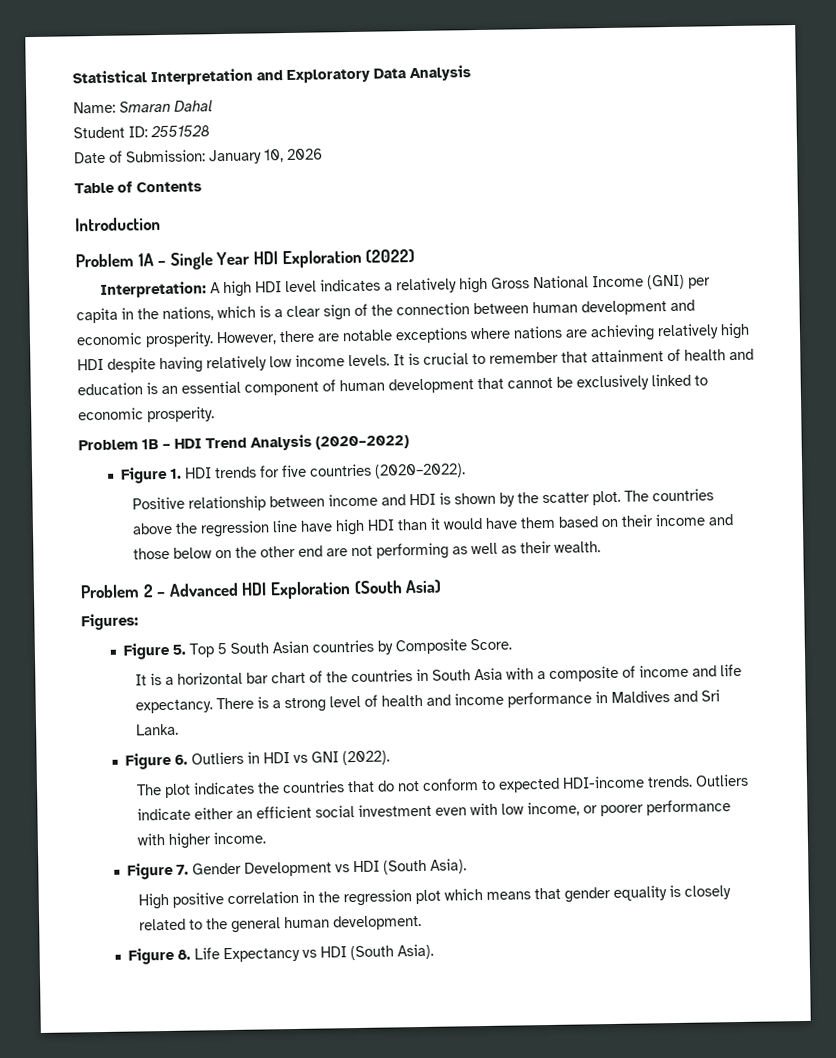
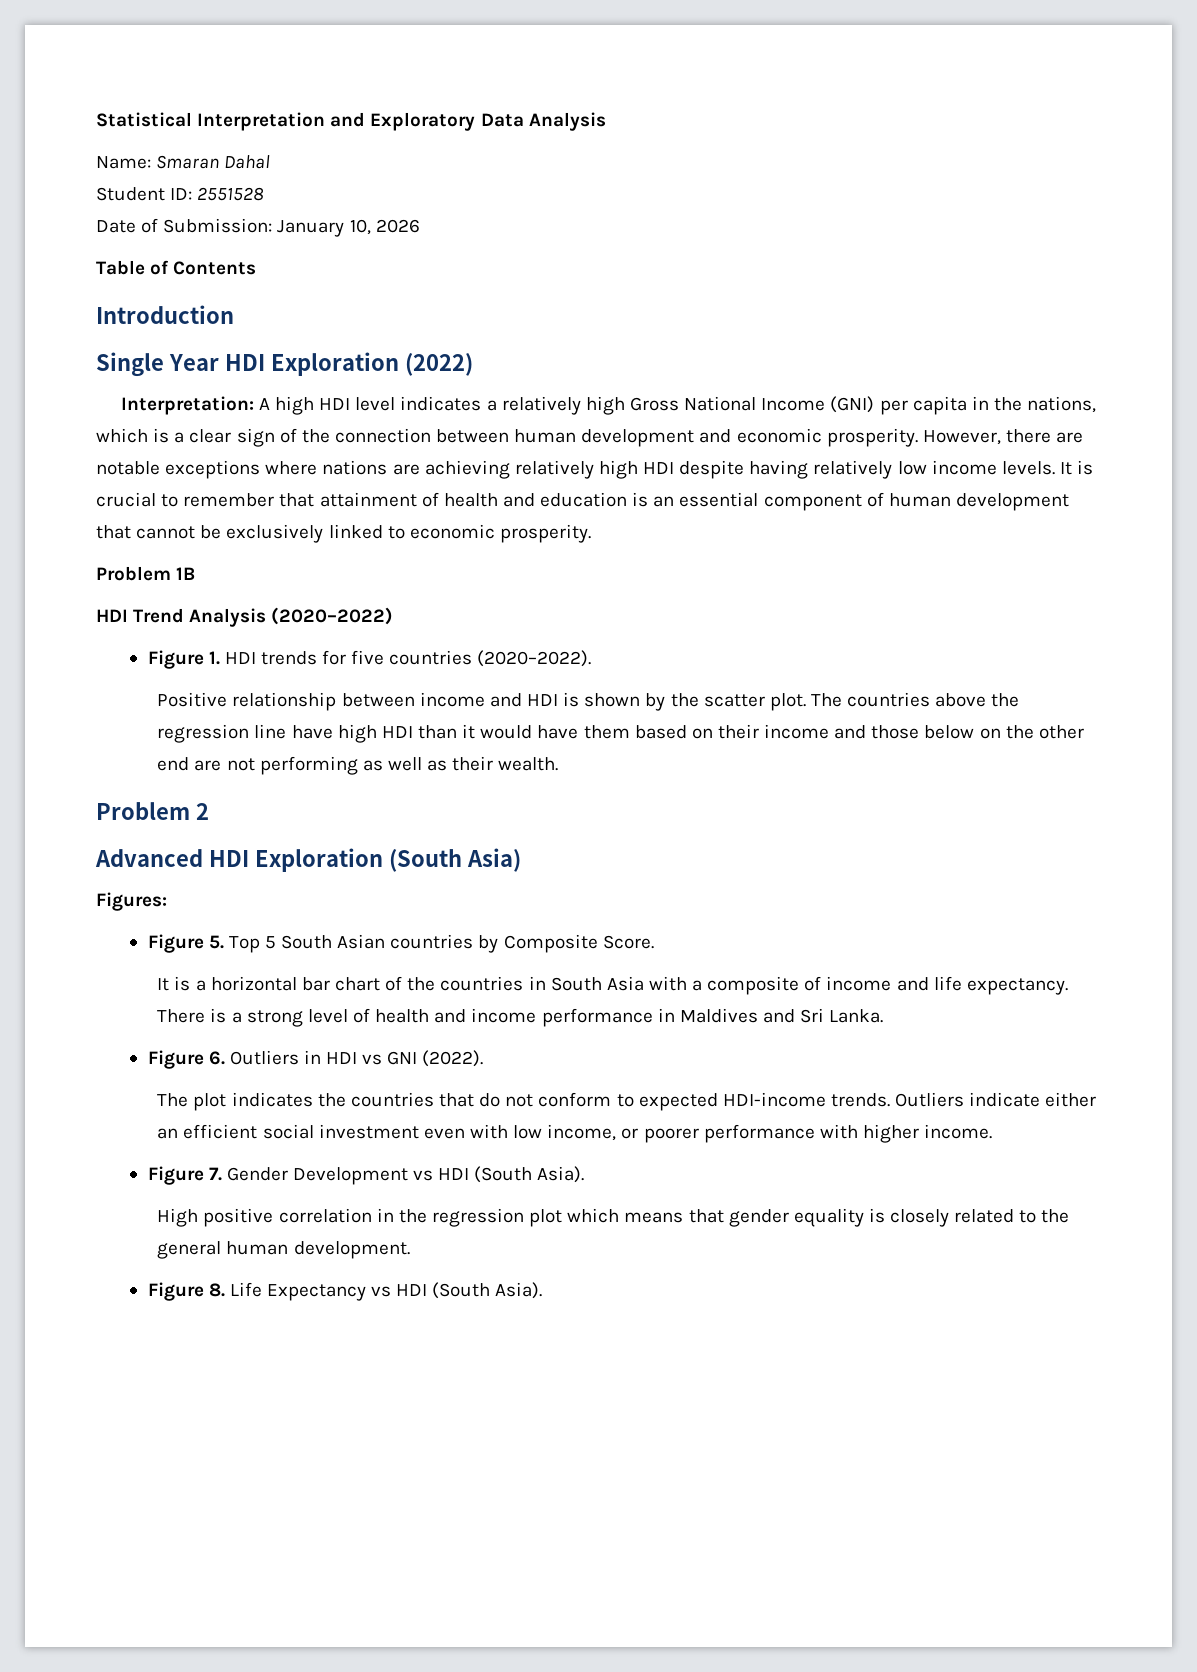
[75,253,167,268] Problem 1A – -> (234, 314) none
[162,443,171,450] – -> (196, 573) //
[156,591,167,598] – -> (209, 811) //

